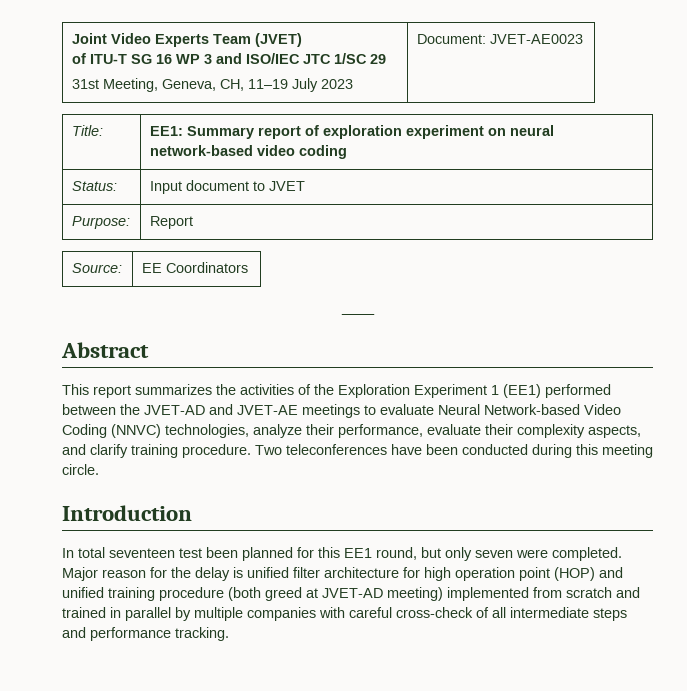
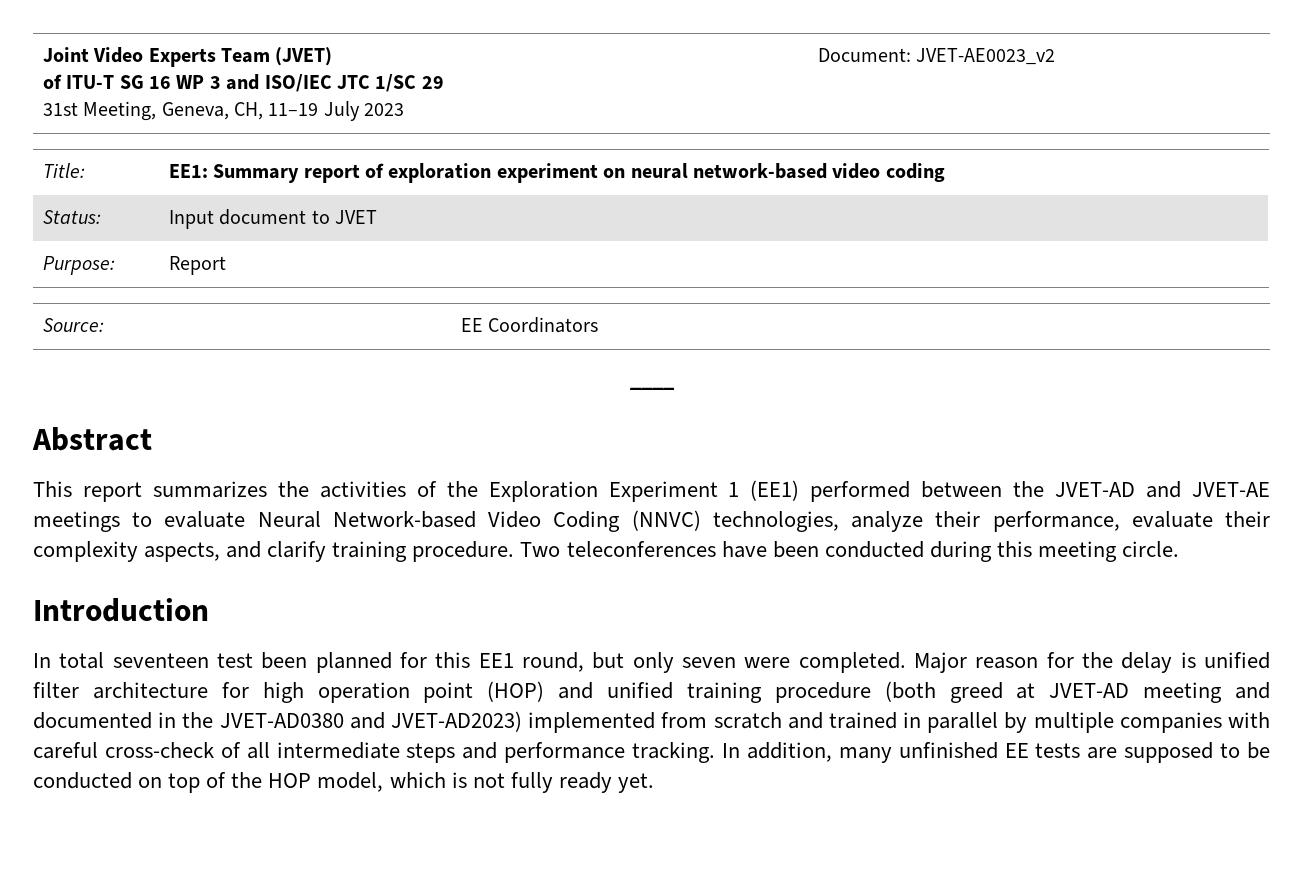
[489,34,583,44] JVET-AE0023 -> [916,48,1056,65] JVET-AE0023_v2
[387,587,443,601] meeting) -> [1143,682,1270,703] [33,711,522,732] meeting and documented in the JVET-AD0380 and JVET-AD2023)
(229, 634) none -> [722,742,1271,763] [33,772,654,793] In addition, many unfinished EE tests are supposed to be conducted on top of the HOP model, which is not fully ready yet.

